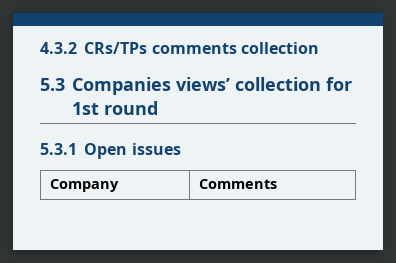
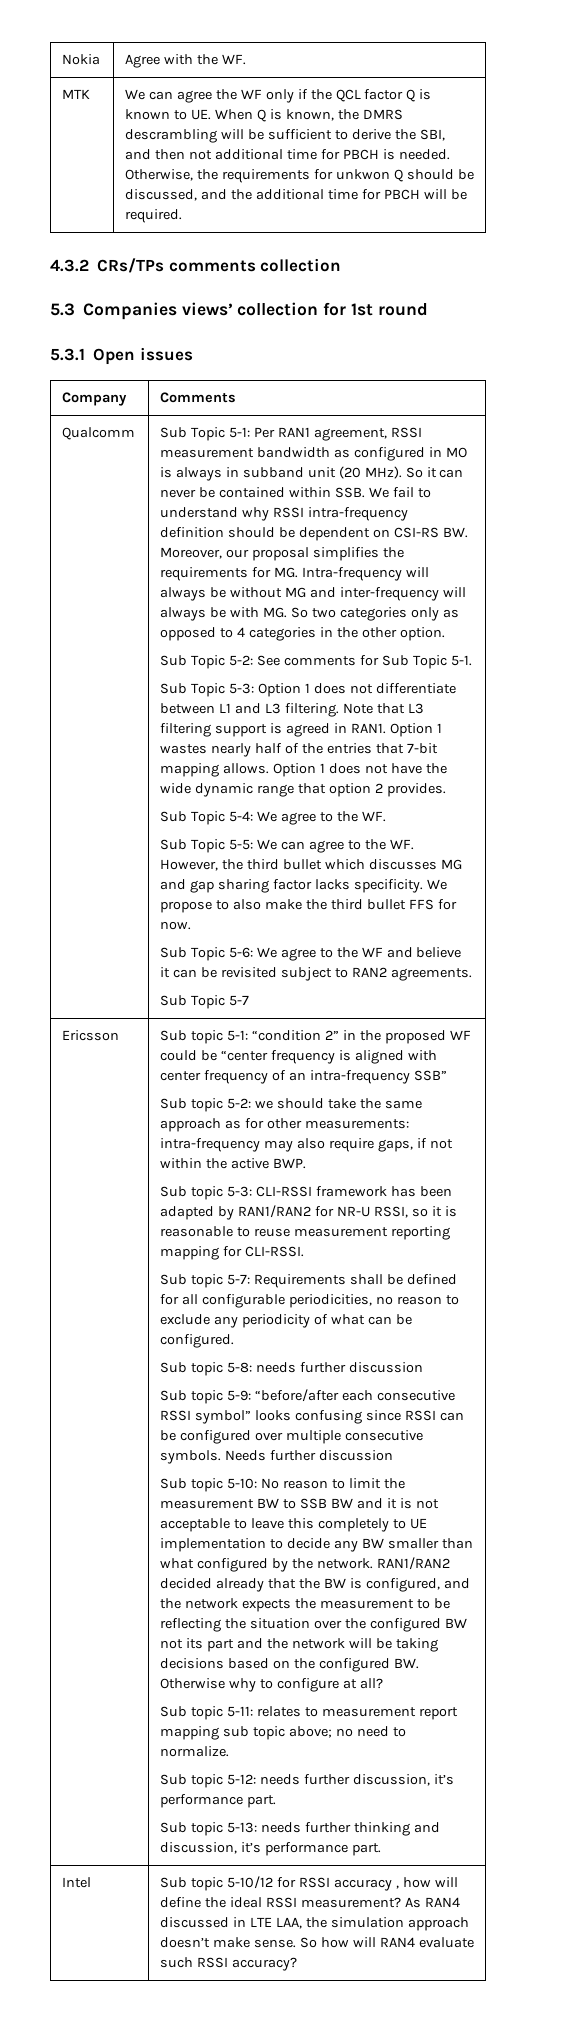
(40, 48) none -> [62,54,101,65] [125,54,246,68] [62,89,91,99] [125,89,432,103] [125,109,403,122] [125,129,445,143] [125,149,450,160] [125,169,474,183] [125,189,467,201] [125,209,183,223] Nokia | Agree with the WF. // MTK | We can agree the WF only if the QCL factor Q is known to UE. When Q is known, the DMRS descrambling will be sufficient to derive the SBI, and then not additional time for PBCH is needed. Otherwise, the requirements for unkwon Q should be discussed, and the additional time for PBCH will be required. //
(278, 184) none -> [62,427,136,440] [160,427,422,441] [160,447,467,461] [160,466,464,481] [160,487,431,498] [160,507,408,521] [160,527,468,541] [160,547,404,561] [160,567,429,581] [160,587,466,601] [160,607,459,621] [160,627,445,641] [160,655,472,669] [160,683,456,697] [160,703,424,717] [160,723,442,737] [160,743,438,757] [160,763,447,777] [160,783,446,797] [160,811,386,825] [160,839,414,853] [160,859,462,871] [160,879,447,893] [160,899,457,913] [160,921,192,930] [160,947,462,961] [160,967,472,981] [160,995,250,1009] [62,1030,120,1041] [160,1030,471,1044] [160,1050,437,1064] [160,1070,447,1084] [160,1098,422,1112] [160,1118,409,1132] [160,1138,453,1152] [160,1158,306,1169] [160,1186,452,1200] [160,1205,457,1220] [160,1226,450,1240] [160,1246,305,1260] [160,1274,457,1288] [160,1294,459,1308] [160,1314,412,1328] [160,1334,235,1348] [160,1362,423,1376] [160,1389,455,1404] [160,1410,464,1424] [160,1430,423,1444] [160,1450,393,1464] [160,1478,405,1492] [160,1498,439,1509] [160,1518,427,1532] [160,1538,473,1552] [160,1557,450,1572] [160,1578,470,1592] [160,1598,450,1612] [160,1618,467,1632] [160,1638,438,1652] [160,1658,419,1672] [160,1678,383,1692] [160,1706,458,1720] [160,1726,406,1740] [160,1746,230,1757] [160,1774,454,1788] [160,1794,277,1808] [160,1822,440,1836] [160,1842,381,1856] [62,1877,92,1888] [160,1876,458,1891] [160,1897,460,1908] [160,1917,469,1931] [160,1937,474,1948] [160,1957,298,1971] // Qualcomm | Sub Topic 5-1: Per RAN1 agreement, RSSI measurement bandwidth as configured in MO is always in subband unit (20 MHz). So it can never be contained within SSB. We fail to understand why RSSI intra-frequency definition should be dependent on CSI-RS BW. Moreover, our proposal simplifies the requirements for MG. Intra-frequency will always be without MG and inter-frequency will always be with MG. So two categories only as opposed to 4 categories in the other option. // Sub Topic 5-2: See comments for Sub Topic 5-1. // Sub Topic 5-3: Option 1 does not differentiate between L1 and L3 filtering. Note that L3 filtering support is agreed in RAN1. Option 1 wastes nearly half of the entries that 7-bit mapping allows. Option 1 does not have the wide dynamic range that option 2 provides. // Sub Topic 5-4: We agree to the WF. // Sub Topic 5-5: We can agree to the WF. However, the third bullet which discusses MG and gap sharing factor lacks specificity. We propose to also make the third bullet FFS for now. // Sub Topic 5-6: We agree to the WF and believe it can be revisited subject to RAN2 agreements. // Sub Topic 5-7 // Ericsson | Sub topic 5-1: “condition 2” in the proposed WF could be “center frequency is aligned with center frequency of an intra-frequency SSB” // Sub topic 5-2: we should take the same approach as for other measurements: intra-frequency may also require gaps, if not within the active BWP. // Sub topic 5-3: CLI-RSSI framework has been adapted by RAN1/RAN2 for NR-U RSSI, so it is reasonable to reuse measurement reporting mapping for CLI-RSSI. // Sub topic 5-7: Requirements shall be defined for all configurable periodicities, no reason to exclude any periodicity of what can be configured. // Sub topic 5-8: needs further discussion // Sub topic 5-9: “before/after each consecutive RSSI symbol” looks confusing since RSSI can be configured over multiple consecutive symbols. Needs further discussion // Sub topic 5-10: No reason to limit the measurement BW to SSB BW and it is not acceptable to leave this completely to UE implementation to decide any BW smaller than what configured by the network. RAN1/RAN2 decided already that the BW is configured, and the network expects the measurement to be reflecting the situation over the configured BW not its part and the network will be taking decisions based on the configured BW. Otherwise why to configure at all? // Sub topic 5-11: relates to measurement report mapping sub topic above; no need to normalize. // Sub topic 5-12: needs further discussion, it’s performance part. // Sub topic 5-13: needs further thinking and discussion, it’s performance part. // Intel | Sub topic 5-10/12 for RSSI accuracy , how will define the ideal RSSI measurement? As RAN4 discussed in LTE LAA, the simulation approach doesn’t make sense. So how will RAN4 evaluate such RSSI accuracy?

